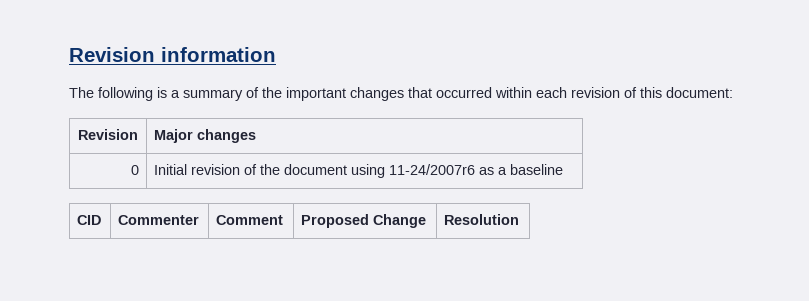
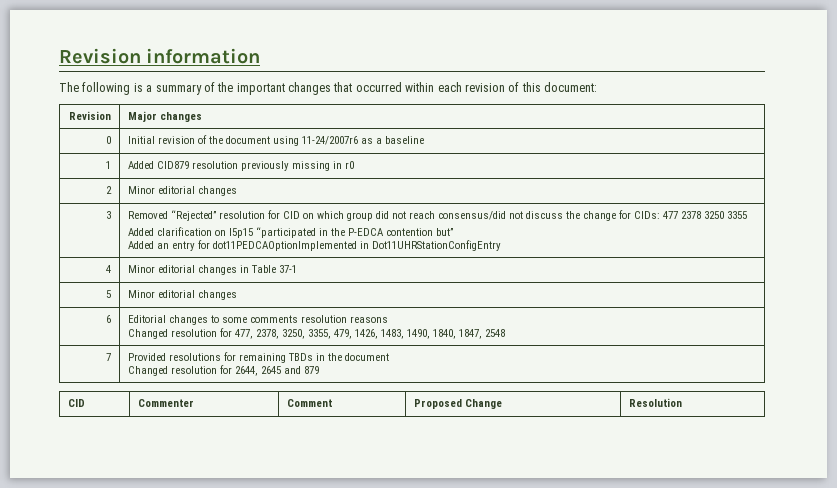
(564, 169) none -> [106,161,112,169] [127,161,354,171] [106,186,113,194] [127,186,237,196] [106,211,112,219] [127,210,747,221] [127,227,453,238] [127,240,501,251] [106,265,112,273] [127,265,297,275] [106,290,112,298] [127,290,237,300] [106,315,112,323] [127,315,388,325] [127,328,505,339] [106,353,112,361] [127,352,389,363] [127,365,319,376] // 1 | Added CID879 resolution previously missing in r0 // 2 | Minor editorial changes // 3 | Removed “Rejected” resolution for CID on which group did not reach consensus/did not discuss the change for CIDs: 477 2378 3250 3355 // Added clarification on l5p15 “participated in the P-EDCA contention but” // Added an entry for dot11PEDCAOptionImplemented in Dot11UHRStationConfigEntry // 4 | Minor editorial changes in Table 37-1 // 5 | Minor editorial changes // 6 | Editorial changes to some comments resolution reasons // Changed resolution for 477, 2378, 3250, 3355, 479, 1426, 1483, 1490, 1840, 1847, 2548 // 7 | Provided resolutions for remaining TBDs in the document // Changed resolution for 2644, 2645 and 879

